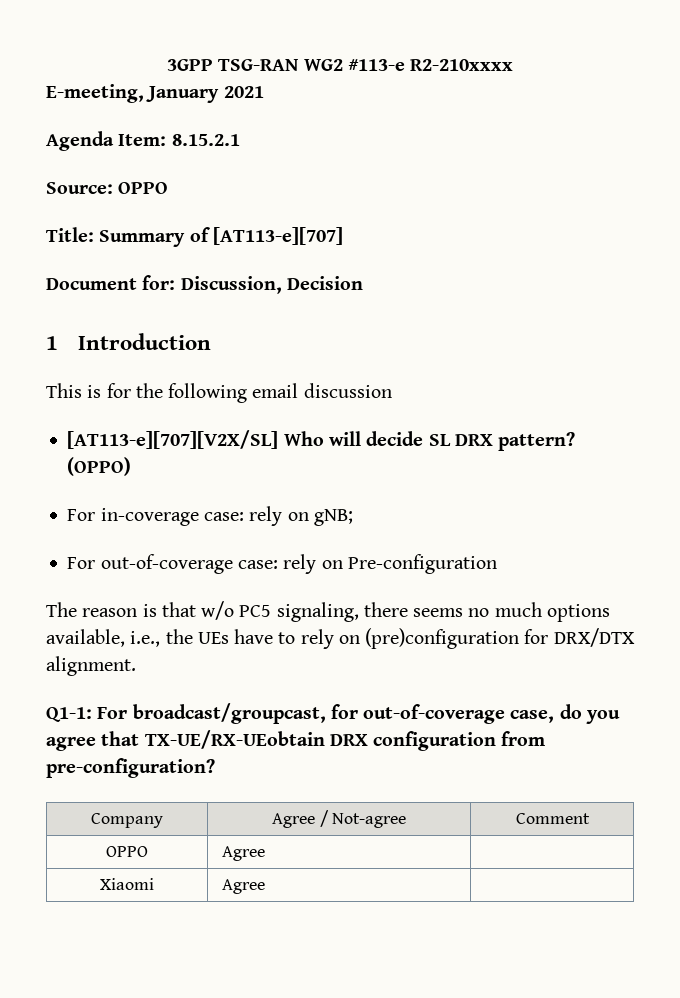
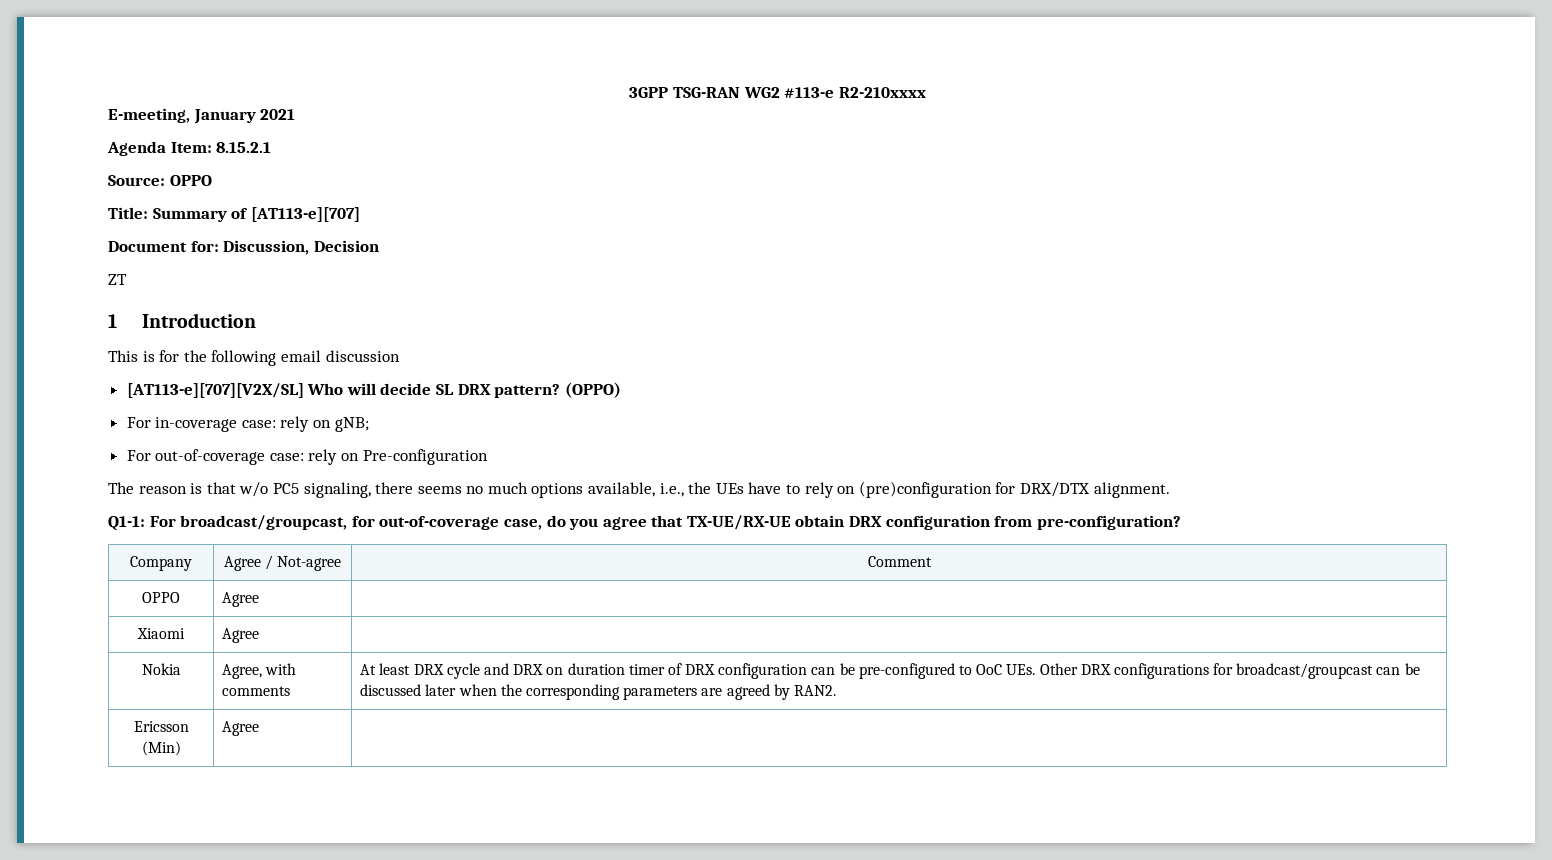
(363, 283) none -> [108,274,127,285] // ZT
[144,730,325,749] TX-UE/RX-UEobtain -> [686,515,845,530] TX-UE/RX-UE obtain
(266, 886) none -> [141,663,181,675] [222,663,297,679] [222,686,291,696] [360,663,1420,679] [360,684,836,700] [133,721,189,732] [141,741,181,756] [222,721,260,736] // Nokia | Agree, with comments | At least DRX cycle and DRX on duration timer of DRX configuration can be pre-configured to OoC UEs. Other DRX configurations for broadcast/groupcast can be discussed later when the corresponding parameters are agreed by RAN2. // Ericsson (Min) | Agree |

